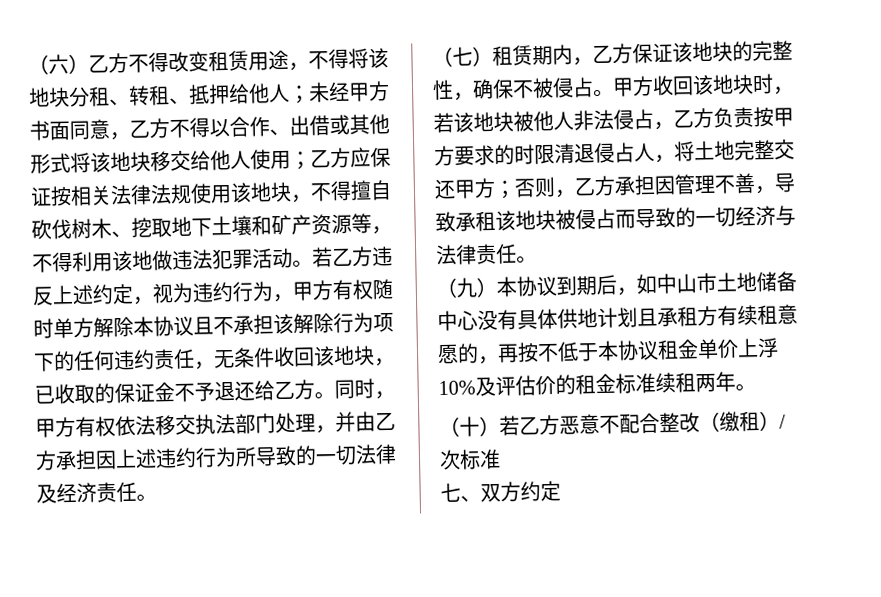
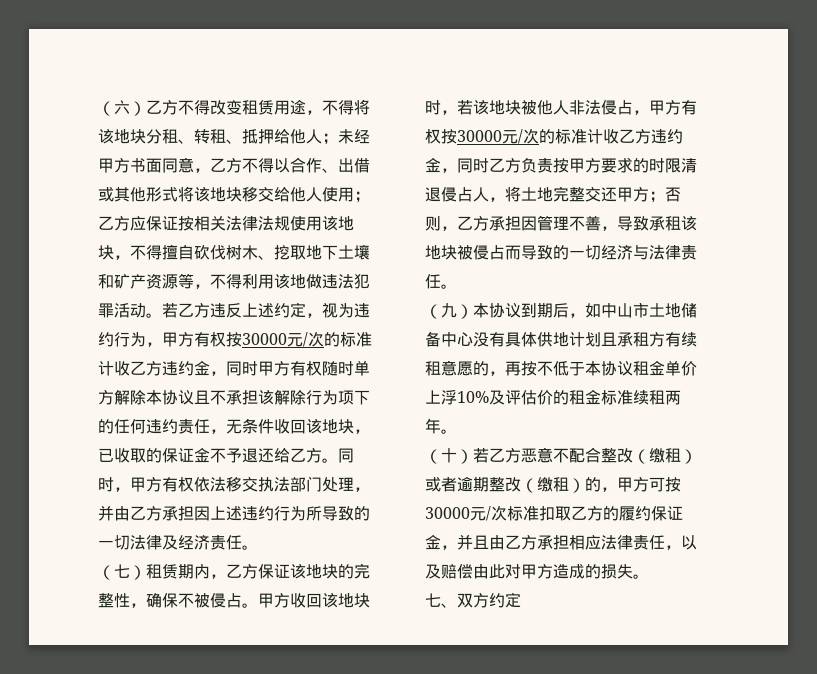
(374, 289) none -> [226,331,372,347] [98,361,322,376] 按30000元/次的标准计收乙方违约金，同时甲方有权
(674, 125) none -> [649,100,697,115] [425,128,683,144] [425,158,489,173] 甲方有权按30000元/次的标准计收乙方违约金，同时
[779,414,786,429] [439,448,501,471] /次标准 -> [425,477,681,493] [425,505,683,521] [425,534,697,550] [425,564,649,579] 或者逾期整改（缴租）的，甲方可按30000元/次标准扣取乙方的履约保证金，并且由乙方承担相应法律责任，以及赔偿由此对甲方造成的损失。

